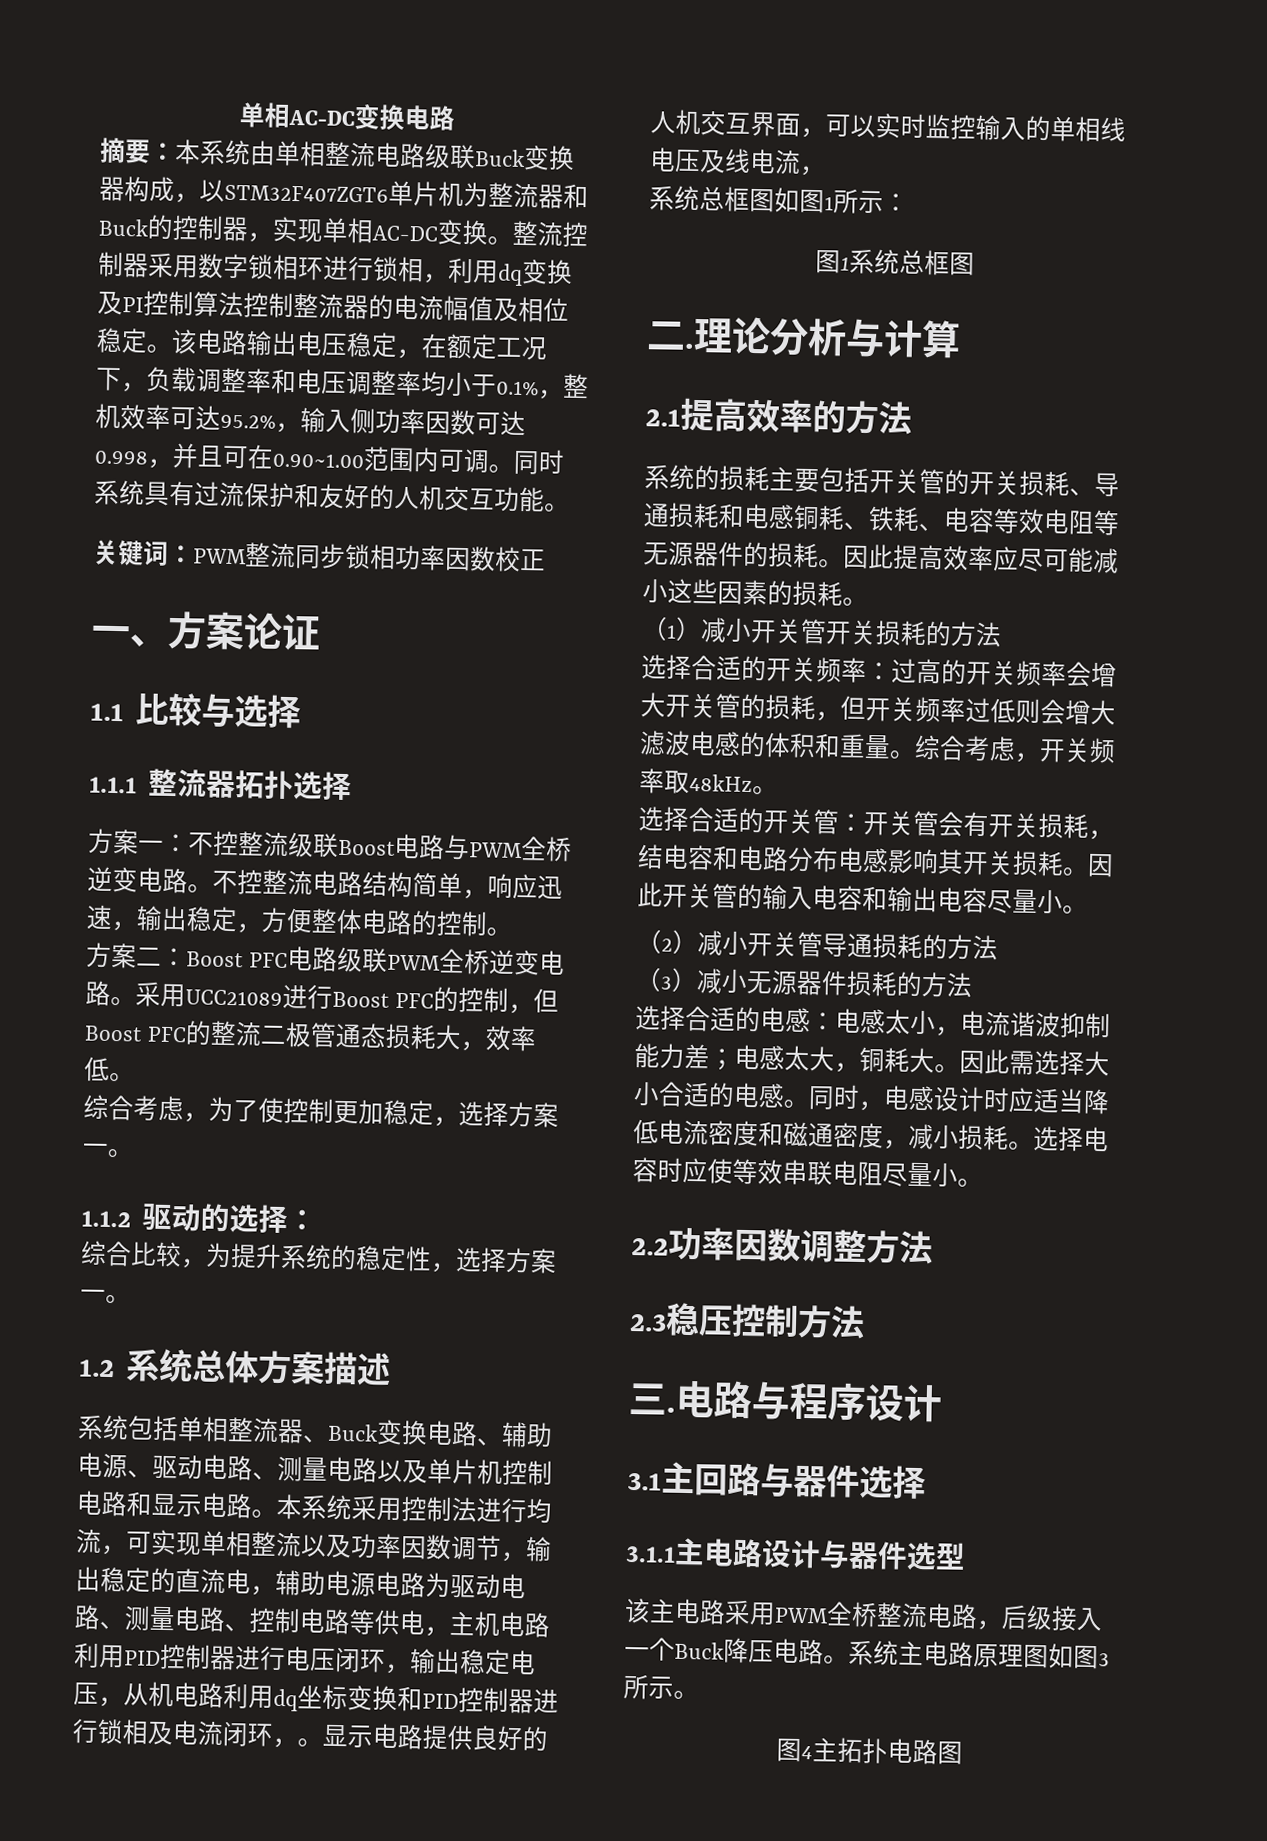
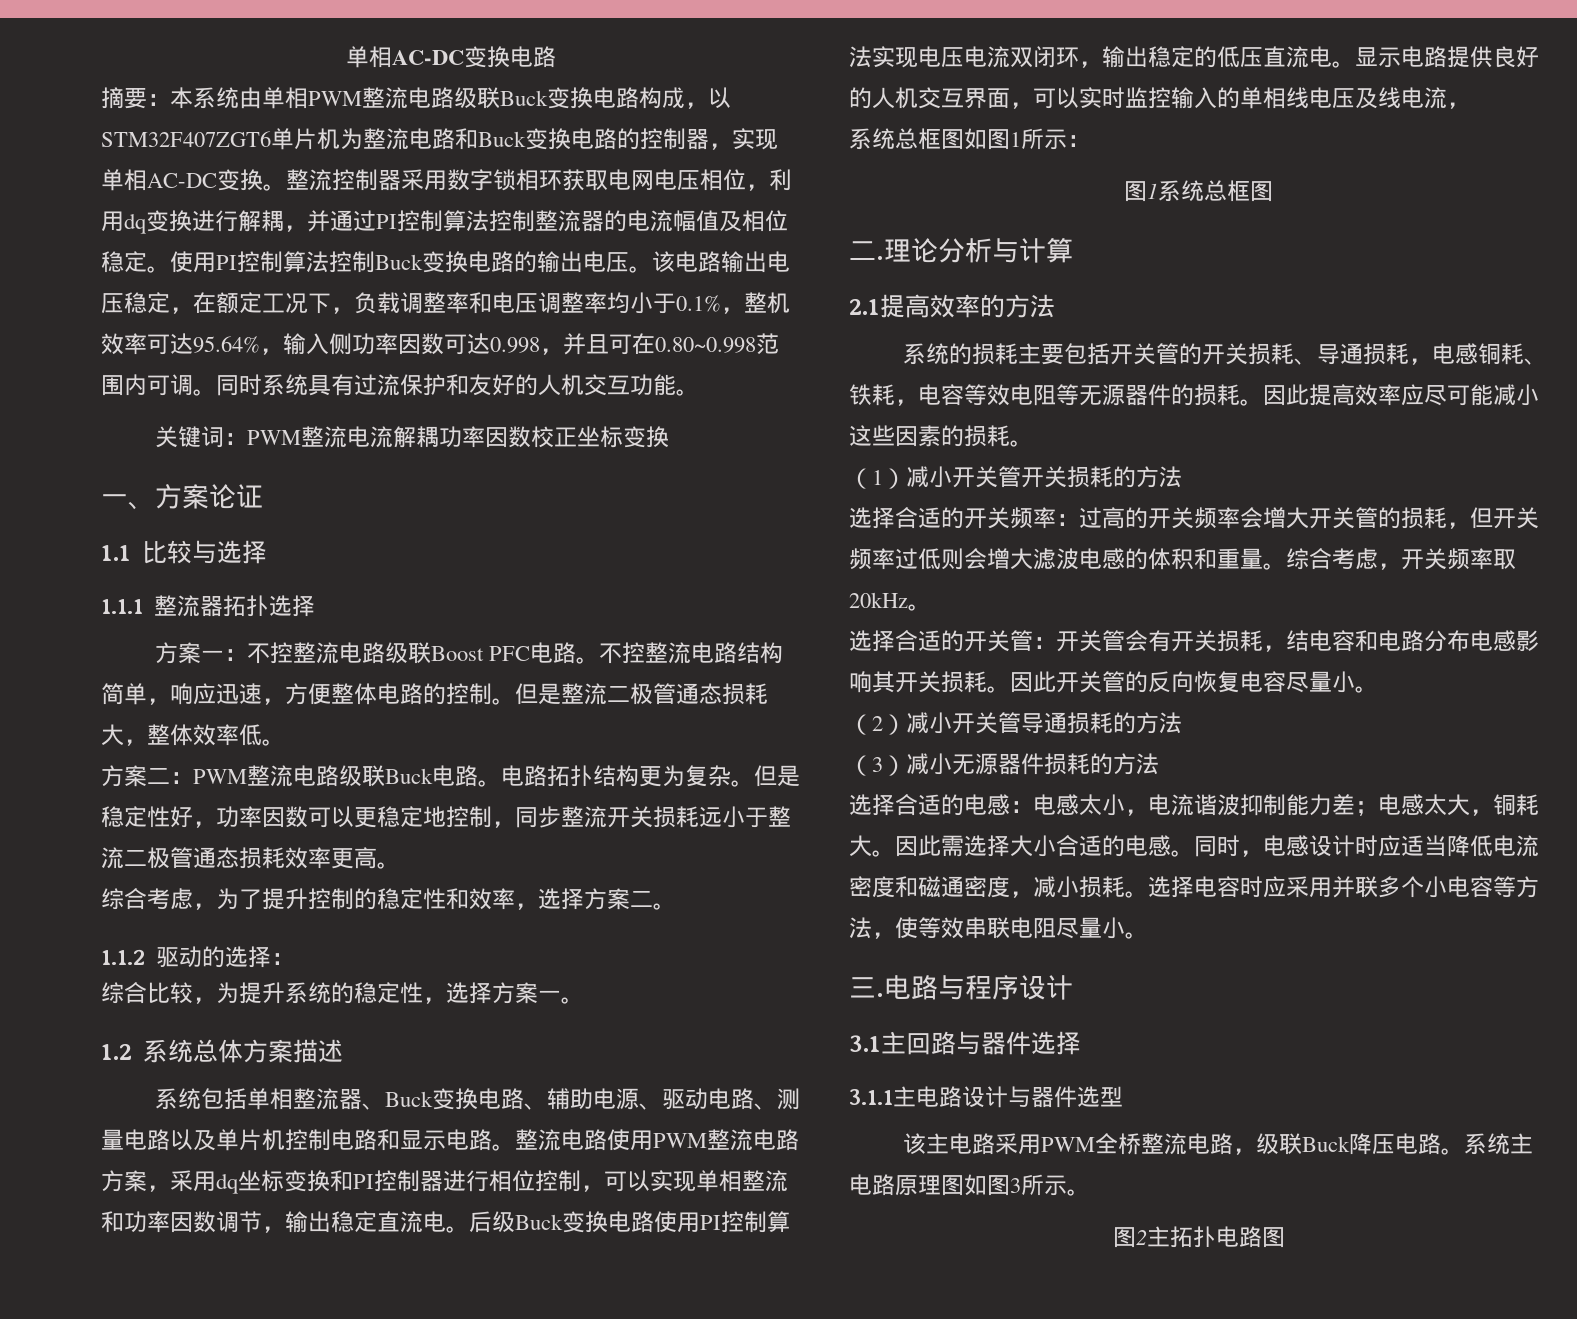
(326, 154) none -> [308,91,362,106] PWM
[99,176,125,202] 器 -> [593,87,639,109] 电路
[538,183,589,210] [98,218,149,237] 器和Buck -> [409,128,617,150] 电路和Buck变换电路
[323,255,573,286] [97,290,123,316] 进行锁相，利用dq变换及 -> [562,169,792,191] [101,210,376,234] 获取电网电压相位，利用dq变换进行解耦，并通过
(172, 348) none -> [170,251,652,273] 使用PI控制算法控制Buck变换电路的输出电压。
[220,414,276,429] 95.2% -> [193,336,260,353] 95.64%
[272,452,365,469] 0.90~1.00 -> [655,337,756,353] 0.80~0.998
[295,543,396,570] 同步锁相 -> [346,426,439,448] 电流解耦
(546, 559) none -> [576,426,669,448] 坐标变换
(289, 844) none -> [338,642,385,664] 电路
[394,833,572,862] [87,866,138,893] 电路与PWM全桥逆变 -> [489,646,531,661] PFC
[136,905,262,934] 输出稳定， -> (285, 701) none
[86,942,565,976] [85,980,559,1015] [84,1020,212,1046] // 方案二：Boost PFC电路级联PWM全桥逆变电路。采用UCC21089进行Boost PFC的控制，但Boost PFC的 -> [515,683,561,705] 但是
(486, 1046) none -> [147,724,193,746] 整体
[83,1094,559,1128] [82,1143,109,1155] 综合考虑，为了使控制更加稳定，选择方案一 -> [101,765,800,787] [101,806,791,828] [101,847,400,869] [101,888,653,910] 方案二：PWM整流电路级联Buck电路。电路拓扑结构更为复杂。但是稳定性好，功率因数可以更稳定地控制，同步整流开关损耗远小于整流二极管通态损耗效率更高。 // 综合考虑，为了提升控制的稳定性和效率，选择方案二
[276,1493,552,1524] [75,1528,152,1556] 本系统采用控制法进行均流，可 -> [515,1129,799,1151] [101,1170,650,1194] 整流电路使用PWM整流电路方案，采用dq坐标变换和PI控制器进行相位控制，可以
[300,1533,352,1559] 以及 -> [101,1211,124,1233] 和
[150,1567,526,1599] [74,1604,551,1638] [74,1642,536,1675] [73,1681,559,1714] [72,1718,298,1749] 的直流电，辅助电源电路为驱动电路、测量电路、控制电路等供电，主机电路利用PID控制器进行电压闭环，输出稳定电压，从机电路利用dq坐标变换和PID控制器进行锁相及电流闭环， -> [377,1211,790,1233] [849,46,1332,68] 直流电。后级Buck变换电路使用PI控制算法实现电压电流双闭环，输出稳定的低压直流电
[718,503,745,529] 和 -> [1408,358,1432,365] ，
[918,523,944,532] 、 -> [895,399,918,406] ，
[689,773,753,793] 48kHz -> [849,592,908,608] 20kHz
[762,884,938,913] 输入电容和输出 -> [1148,671,1240,693] 反向恢复
(708, 1170) none -> [1286,876,1539,898] [849,917,895,939] 采用并联多个小电容等方法，
[631,1227,933,1265] [629,1302,865,1340] // 2.2功率因数调整方法 // 2.3稳压控制方法 -> (1148, 935) none
[1001,1604,1103,1632] [624,1637,675,1661] 后级接入一个 -> [1255,1133,1302,1155] 级联
[800,1746,813,1760] 4 -> [1135,1230,1147,1245] 2

